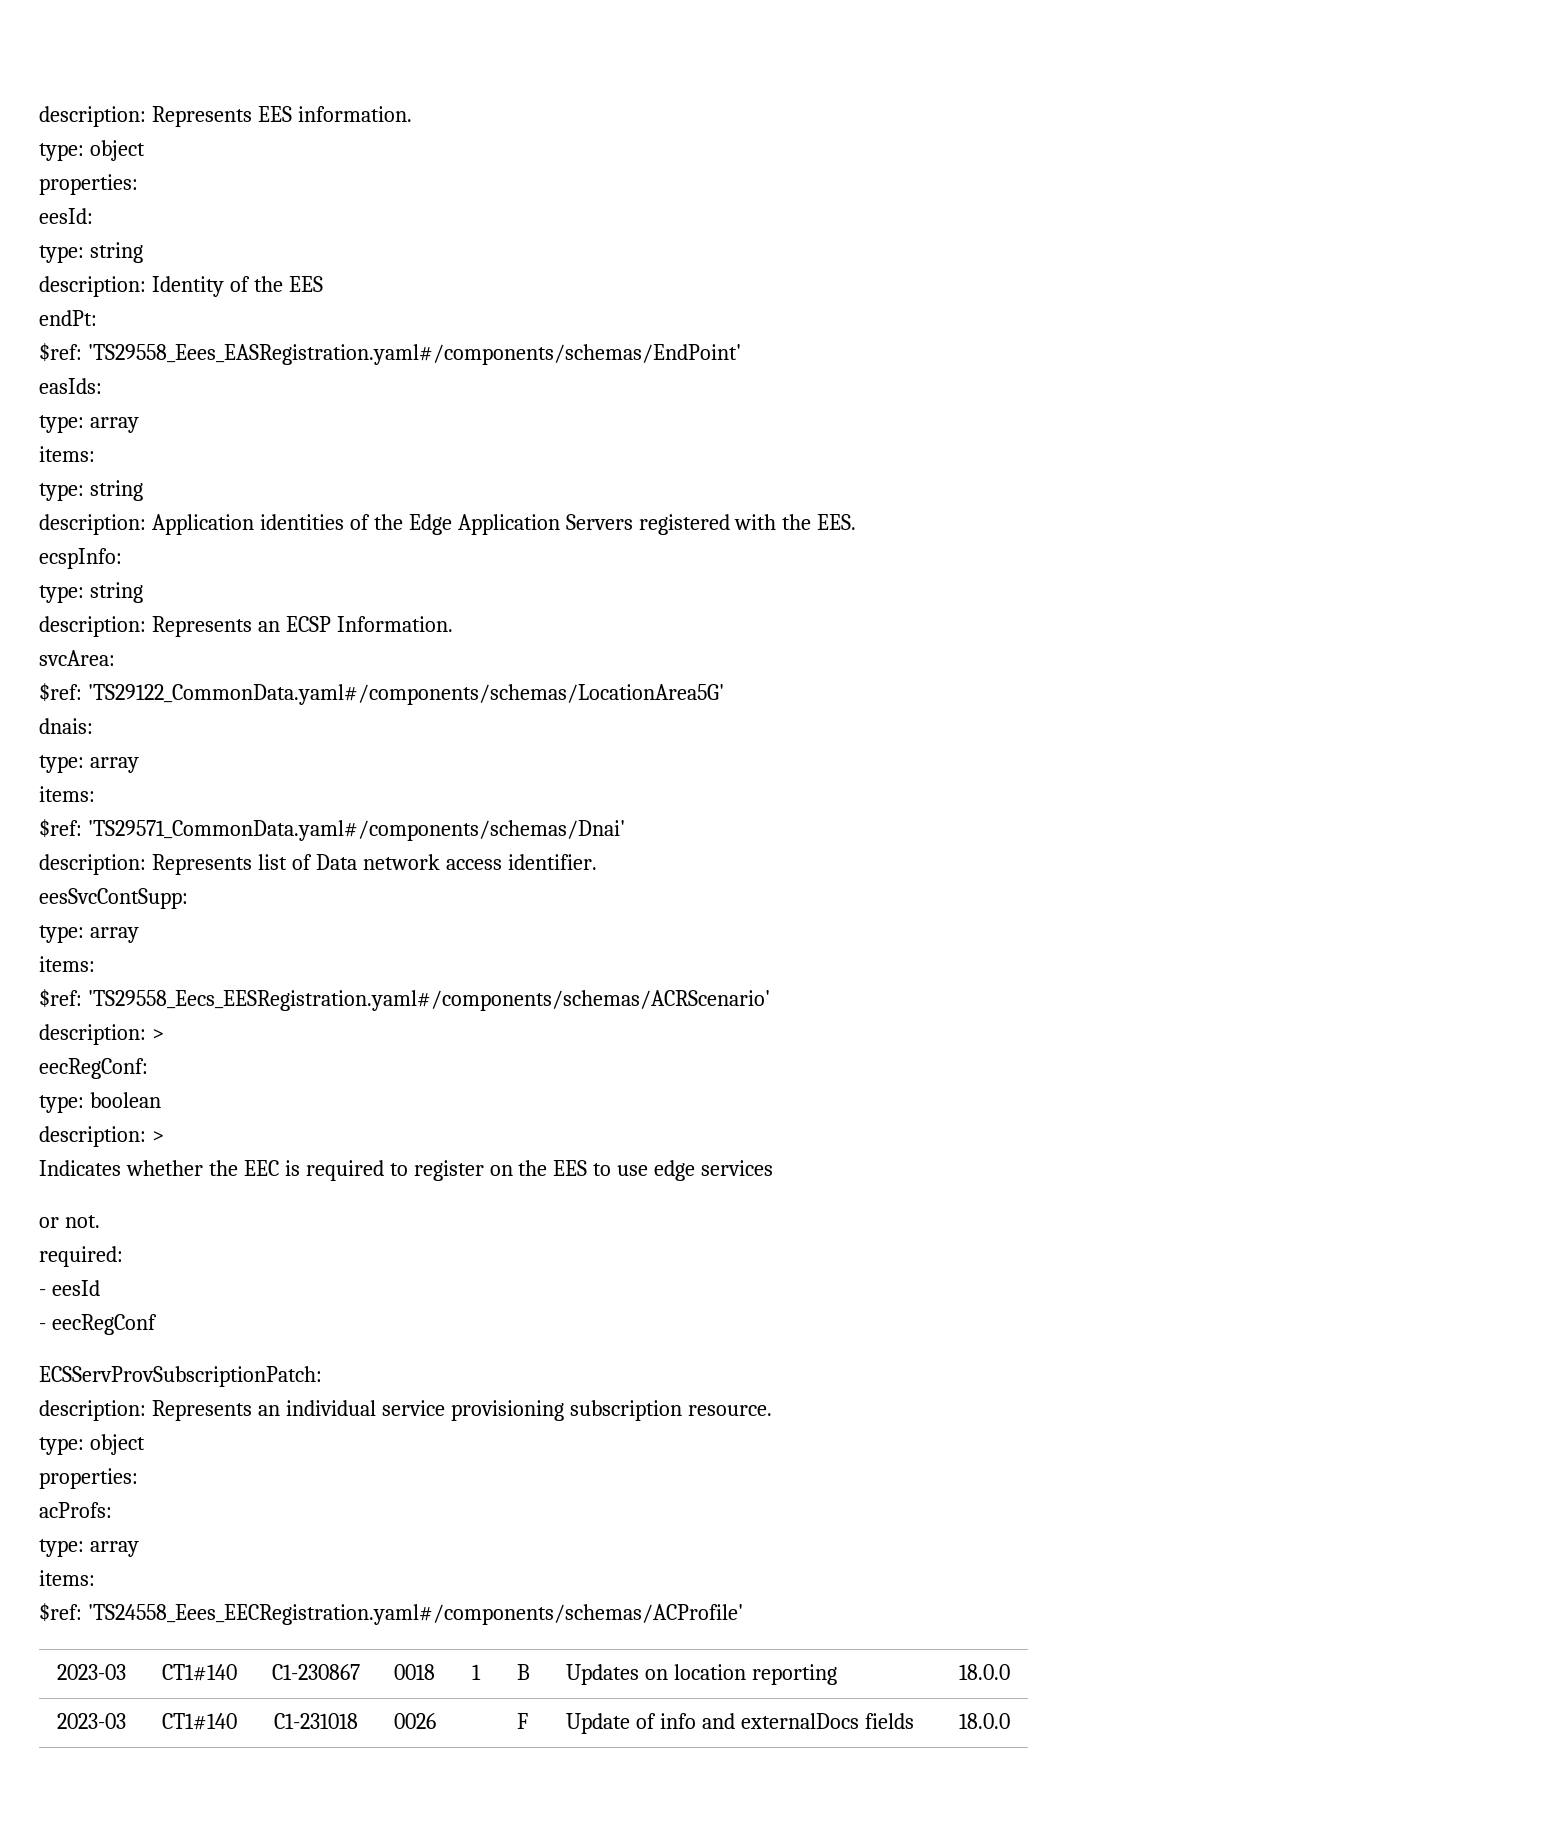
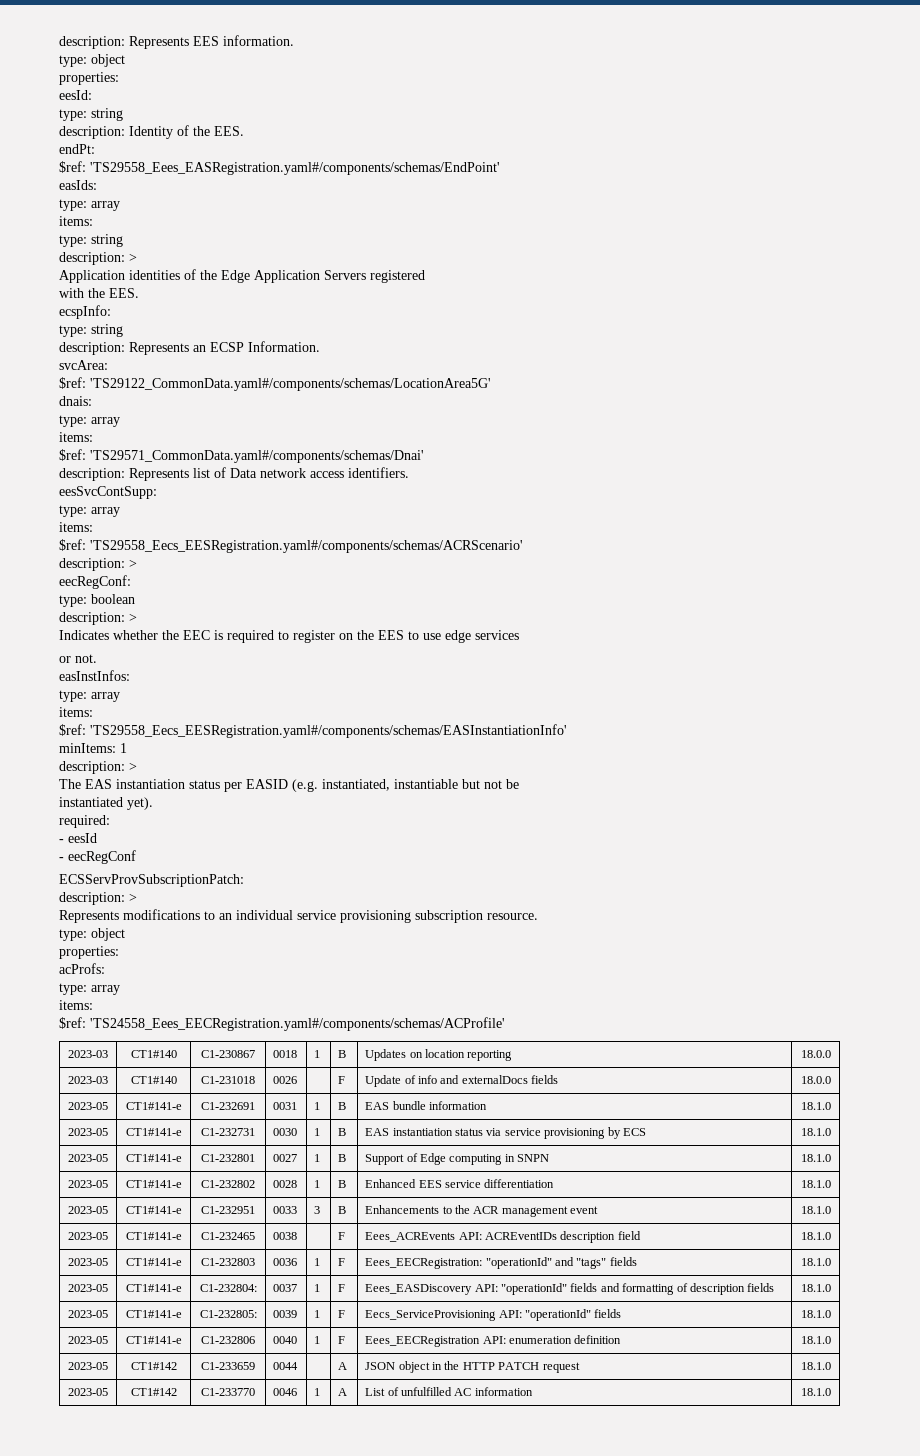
[288,276,323,292] EES -> [214,126,244,136] EES.
(146, 524) none -> [129,253,137,262] > //
(730, 524) none -> (425, 276) //
[507,854,597,870] identifier. -> [348,467,409,478] identifiers.
(100, 1221) none -> [59,670,130,681] [59,690,120,702] [59,707,93,717] [59,724,567,738] [59,743,127,753] [59,761,137,774] [59,779,519,792] [59,797,153,810] // easInstInfos: // type: array // items: // $ref: 'TS29558_Eecs_EESRegistration.yaml#/components/schemas/EASInstantiationInfo' // minItems: 1 // description: > // The EAS instantiation status per EASID (e.g. instantiated, instantiable but not be // instantiated yet).
[151,1400,252,1421] Represents -> [129,893,137,902] [59,909,215,923] > // Represents modifications to
(1010, 1721) none -> [68,1102,108,1110] [125,1102,182,1110] [201,1102,255,1110] [273,1102,298,1110] [314,1102,321,1110] [338,1102,347,1110] [365,1101,488,1110] [800,1102,831,1110] [68,1128,108,1136] [125,1128,182,1136] [201,1128,255,1136] [273,1128,298,1136] [314,1128,321,1136] [338,1128,347,1136] [365,1127,646,1139] [800,1128,831,1136] [68,1154,108,1162] [125,1154,182,1162] [201,1154,255,1162] [273,1154,298,1162] [314,1154,321,1162] [338,1154,347,1162] [365,1153,550,1165] [800,1154,831,1162] [68,1180,108,1188] [125,1180,182,1188] [201,1180,255,1188] [273,1180,298,1188] [314,1180,321,1188] [338,1180,347,1188] [365,1179,555,1188] [800,1180,831,1188] [68,1206,108,1214] [125,1206,182,1214] [201,1206,255,1214] [273,1206,298,1214] [314,1206,321,1214] [338,1206,347,1214] [365,1205,599,1217] [800,1206,831,1214] [68,1232,108,1240] [125,1232,182,1240] [201,1232,255,1240] [273,1232,298,1240] [338,1232,346,1240] [365,1231,641,1243] [800,1232,831,1240] [68,1258,108,1266] [125,1258,182,1266] [201,1258,255,1266] [273,1258,298,1266] [314,1258,321,1266] [338,1258,346,1266] [365,1257,637,1269] [800,1258,831,1266] [68,1284,108,1292] [125,1284,182,1292] [199,1284,257,1292] [273,1284,298,1292] [314,1284,321,1292] [338,1284,346,1292] [365,1283,775,1295] [800,1284,831,1292] [68,1310,108,1318] [125,1310,182,1318] [199,1310,257,1318] [273,1310,298,1318] [314,1310,321,1318] [338,1310,346,1318] [365,1309,622,1321] [800,1310,831,1318] [68,1336,108,1344] [125,1336,182,1344] [201,1336,255,1344] [273,1336,298,1344] [314,1336,321,1344] [338,1336,346,1344] [365,1335,622,1347] [800,1336,831,1344] [68,1362,108,1370] [130,1362,177,1370] [201,1362,255,1370] [273,1362,299,1370] [338,1362,348,1370] [365,1361,580,1373] [800,1362,831,1370] [68,1388,108,1396] [130,1388,177,1396] [201,1388,255,1396] [273,1388,298,1396] [314,1388,321,1396] [338,1388,348,1396] [365,1387,533,1396] [800,1388,831,1396] // 2023-05 | CT1#141-e | C1-232691 | 0031 | 1 | B | EAS bundle information | 18.1.0 // 2023-05 | CT1#141-e | C1-232731 | 0030 | 1 | B | EAS instantiation status via service provisioning by ECS | 18.1.0 // 2023-05 | CT1#141-e | C1-232801 | 0027 | 1 | B | Support of Edge computing in SNPN | 18.1.0 // 2023-05 | CT1#141-e | C1-232802 | 0028 | 1 | B | Enhanced EES service differentiation | 18.1.0 // 2023-05 | CT1#141-e | C1-232951 | 0033 | 3 | B | Enhancements to the ACR management event | 18.1.0 // 2023-05 | CT1#141-e | C1-232465 | 0038 | | F | Eees_ACREvents API: ACREventIDs description field | 18.1.0 // 2023-05 | CT1#141-e | C1-232803 | 0036 | 1 | F | Eees_EECRegistration: "operationId" and "tags" fields | 18.1.0 // 2023-05 | CT1#141-e | C1-232804: | 0037 | 1 | F | Eees_EASDiscovery API: "operationId" fields and formatting of description fields | 18.1.0 // 2023-05 | CT1#141-e | C1-232805: | 0039 | 1 | F | Eecs_ServiceProvisioning API: "operationId" fields | 18.1.0 // 2023-05 | CT1#141-e | C1-232806 | 0040 | 1 | F | Eees_EECRegistration API: enumeration definition | 18.1.0 // 2023-05 | CT1#142 | C1-233659 | 0044 | | A | JSON object in the HTTP PATCH request | 18.1.0 // 2023-05 | CT1#142 | C1-233770 | 0046 | 1 | A | List of unfulfilled AC information | 18.1.0

